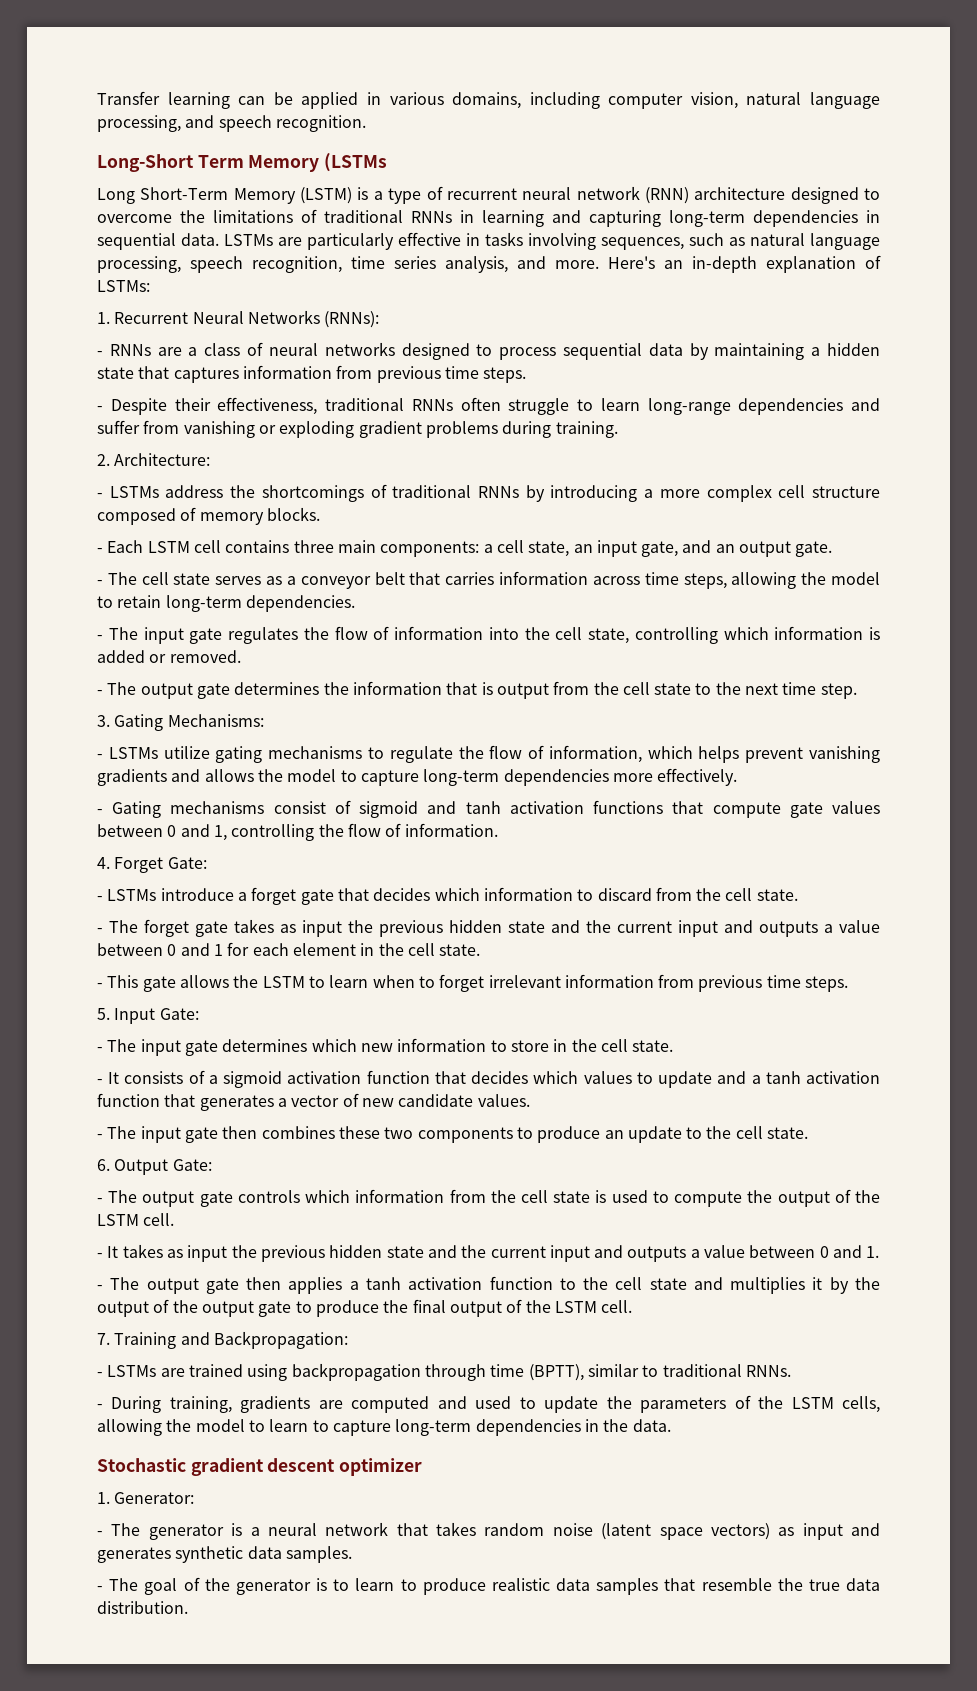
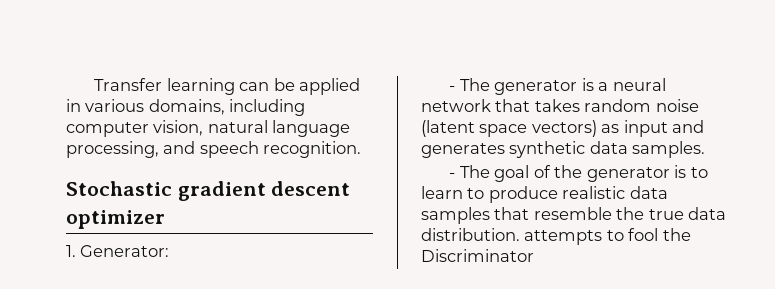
[97,153,388,172] [97,186,880,204] [97,209,880,227] [97,232,880,250] [97,255,881,273] [97,280,150,292] [97,310,380,328] [97,342,880,360] [97,365,527,383] [97,397,880,415] [97,420,618,438] [97,453,211,466] [97,484,880,502] [97,507,320,525] [97,540,833,557] [97,571,881,589] [97,595,355,612] [97,626,880,644] [97,650,241,663] [97,681,857,699] [97,714,264,731] [97,745,881,763] [97,768,738,786] [97,800,881,818] [97,823,498,841] [97,857,207,873] [97,887,798,905] [97,919,880,937] [97,942,481,956] [97,974,849,992] [97,1008,199,1024] [97,1038,674,1056] [97,1070,881,1088] [97,1093,530,1111] [97,1126,809,1143] [97,1159,212,1175] [97,1189,880,1207] [97,1213,175,1226] [97,1244,880,1262] [97,1276,881,1294] [97,1299,633,1317] [97,1331,348,1349] [97,1363,791,1381] [97,1395,881,1413] [97,1419,671,1436] // Long-Short Term Memory (LSTMs // Long Short-Term Memory (LSTM) is a type of recurrent neural network (RNN) architecture designed to overcome the limitations of traditional RNNs in learning and capturing long-term dependencies in sequential data. LSTMs are particularly effective in tasks involving sequences, such as natural language processing, speech recognition, time series analysis, and more. Here's an in-depth explanation of LSTMs: // 1. Recurrent Neural Networks (RNNs): // - RNNs are a class of neural networks designed to process sequential data by maintaining a hidden state that captures information from previous time steps. // - Despite their effectiveness, traditional RNNs often struggle to learn long-range dependencies and suffer from vanishing or exploding gradient problems during training. // 2. Architecture: // - LSTMs address the shortcomings of traditional RNNs by introducing a more complex cell structure composed of memory blocks. // - Each LSTM cell contains three main components: a cell state, an input gate, and an output gate. // - The cell state serves as a conveyor belt that carries information across time steps, allowing the model to retain long-term dependencies. // - The input gate regulates the flow of information into the cell state, controlling which information is added or removed. // - The output gate determines the information that is output from the cell state to the next time step. // 3. Gating Mechanisms: // - LSTMs utilize gating mechanisms to regulate the flow of information, which helps prevent vanishing gradients and allows the model to capture long-term dependencies more effectively. // - Gating mechanisms consist of sigmoid and tanh activation functions that compute gate values between 0 and 1, controlling the flow of information. // 4. Forget Gate: // - LSTMs introduce a forget gate that decides which information to discard from the cell state. // - The forget gate takes as input the previous hidden state and the current input and outputs a value between 0 and 1 for each element in the cell state. // - This gate allows the LSTM to learn when to forget irrelevant information from previous time steps. // 5. Input Gate: // - The input gate determines which new information to store in the cell state. // - It consists of a sigmoid activation function that decides which values to update and a tanh activation function that generates a vector of new candidate values. // - The input gate then combines these two components to produce an update to the cell state. // 6. Output Gate: // - The output gate controls which information from the cell state is used to compute the output of the LSTM cell. // - It takes as input the previous hidden state and the current input and outputs a value between 0 and 1. // - The output gate then applies a tanh activation function to the cell state and multiplies it by the output of the output gate to produce the final output of the LSTM cell. // 7. Training and Backpropagation: // - LSTMs are trained using backpropagation through time (BPTT), similar to traditional RNNs. // - During training, gradients are computed and used to update the parameters of the LSTM cells, allowing the model to learn to capture long-term dependencies in the data. -> (362, 149) none
(188, 1607) none -> [524,228,691,245] [421,249,534,262] attempts to fool the Discriminator

